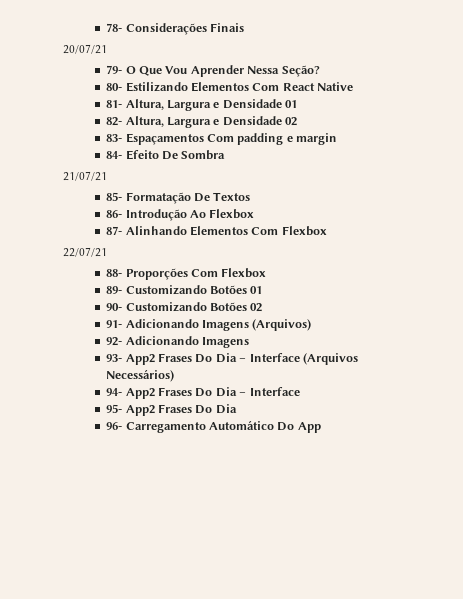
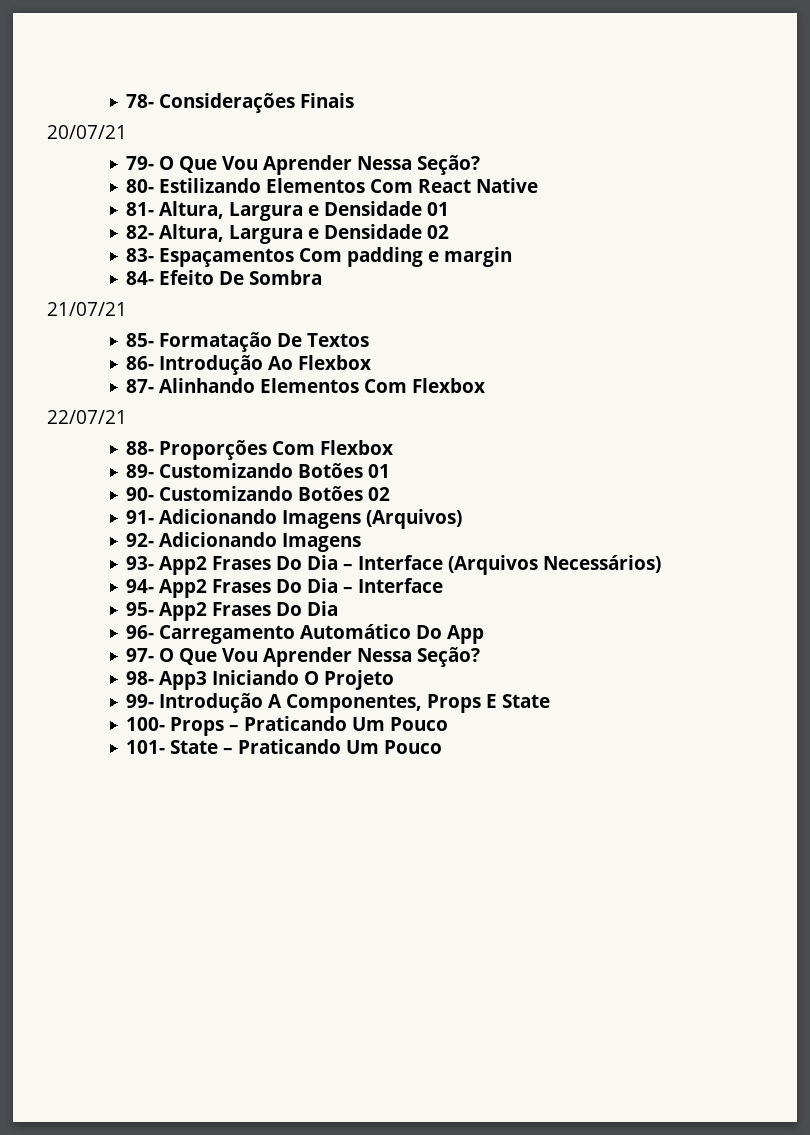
(321, 427) none -> [126,647,481,667] [126,670,395,690] [126,693,551,713] [126,716,449,736] [126,739,443,754] // 97- O Que Vou Aprender Nessa Seção? // 98- App3 Iniciando O Projeto // 99- Introdução A Componentes, Props E State // 100- Props – Praticando Um Pouco // 101- State – Praticando Um Pouco

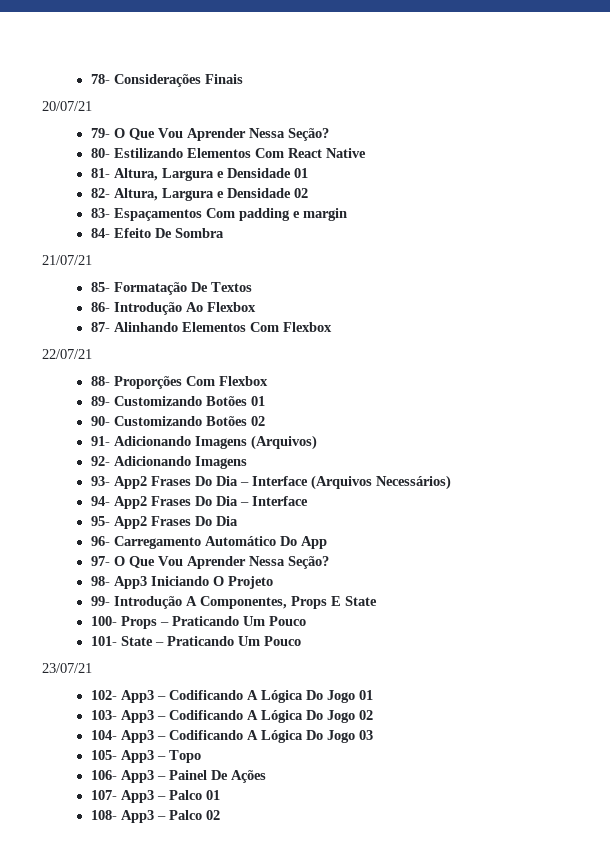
(443, 747) none -> [42,663,92,673] [90,690,373,703] [90,710,373,723] [90,730,373,743] [90,750,201,763] [90,770,266,783] [90,790,220,803] [90,810,220,823] // 23/07/21 // 102- App3 – Codificando A Lógica Do Jogo 01 // 103- App3 – Codificando A Lógica Do Jogo 02 // 104- App3 – Codificando A Lógica Do Jogo 03 // 105- App3 – Topo // 106- App3 – Painel De Ações // 107- App3 – Palco 01 // 108- App3 – Palco 02

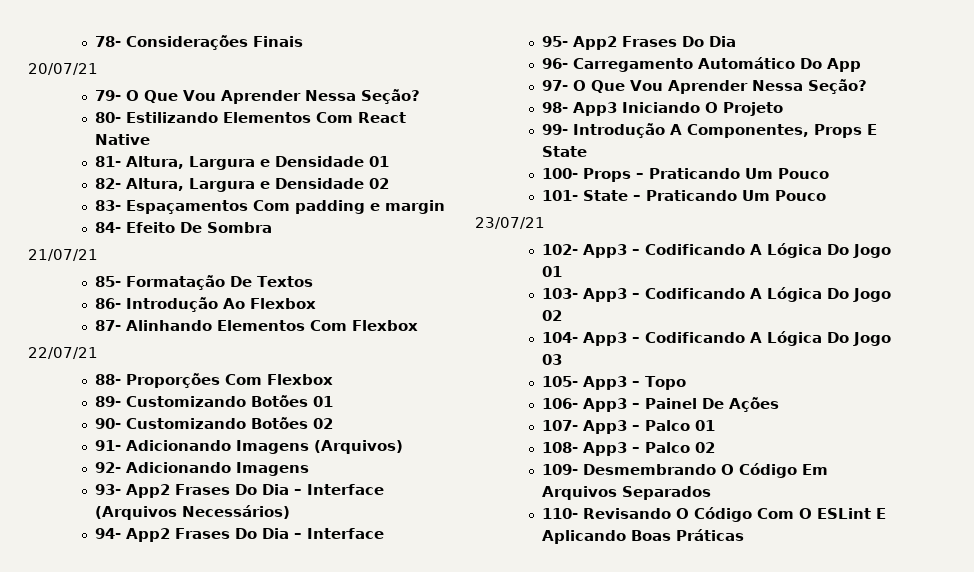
(220, 815) none -> [541,463,828,478] [541,486,711,500] [541,507,886,522] [541,529,744,544] // 109- Desmembrando O Código Em Arquivos Separados // 110- Revisando O Código Com O ESLint E Aplicando Boas Práticas

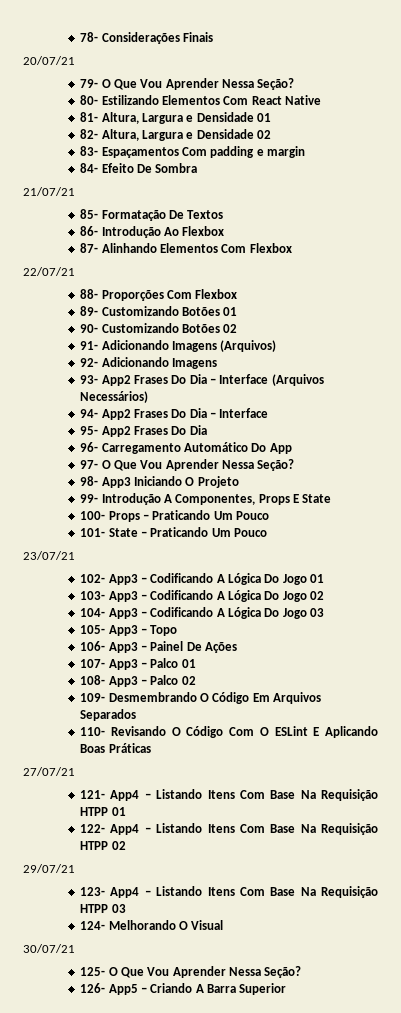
(744, 535) none -> [23,767,75,776] [80,789,378,801] [80,807,126,816] [80,823,378,835] [80,841,126,850] [23,864,75,873] [80,886,378,898] [80,904,126,913] [80,920,224,930] [23,944,75,953] [80,966,302,978] [80,983,287,995] // 27/07/21 // 121- App4 – Listando Itens Com Base Na Requisição HTPP 01 // 122- App4 – Listando Itens Com Base Na Requisição HTPP 02 // 29/07/21 // 123- App4 – Listando Itens Com Base Na Requisição HTPP 03 // 124- Melhorando O Visual // 30/07/21 // 125- O Que Vou Aprender Nessa Seção? // 126- App5 – Criando A Barra Superior

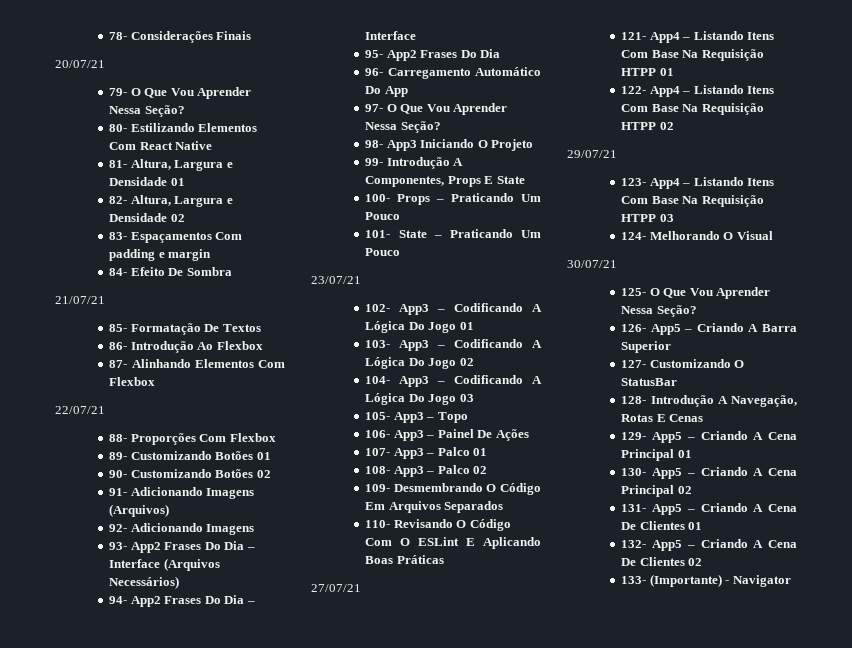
(287, 989) none -> [621,359,745,368] [621,378,678,386] [621,395,797,407] [621,414,704,422] [621,431,797,443] [621,449,692,461] [621,467,797,479] [621,485,692,497] [621,503,797,515] [621,521,703,530] [621,539,797,551] [621,557,703,566] [621,574,791,587] // 127- Customizando O StatusBar // 128- Introdução A Navegação, Rotas E Cenas // 129- App5 – Criando A Cena Principal 01 // 130- App5 – Criando A Cena Principal 02 // 131- App5 – Criando A Cena De Clientes 01 // 132- App5 – Criando A Cena De Clientes 02 // 133- (Importante) - Navigator

